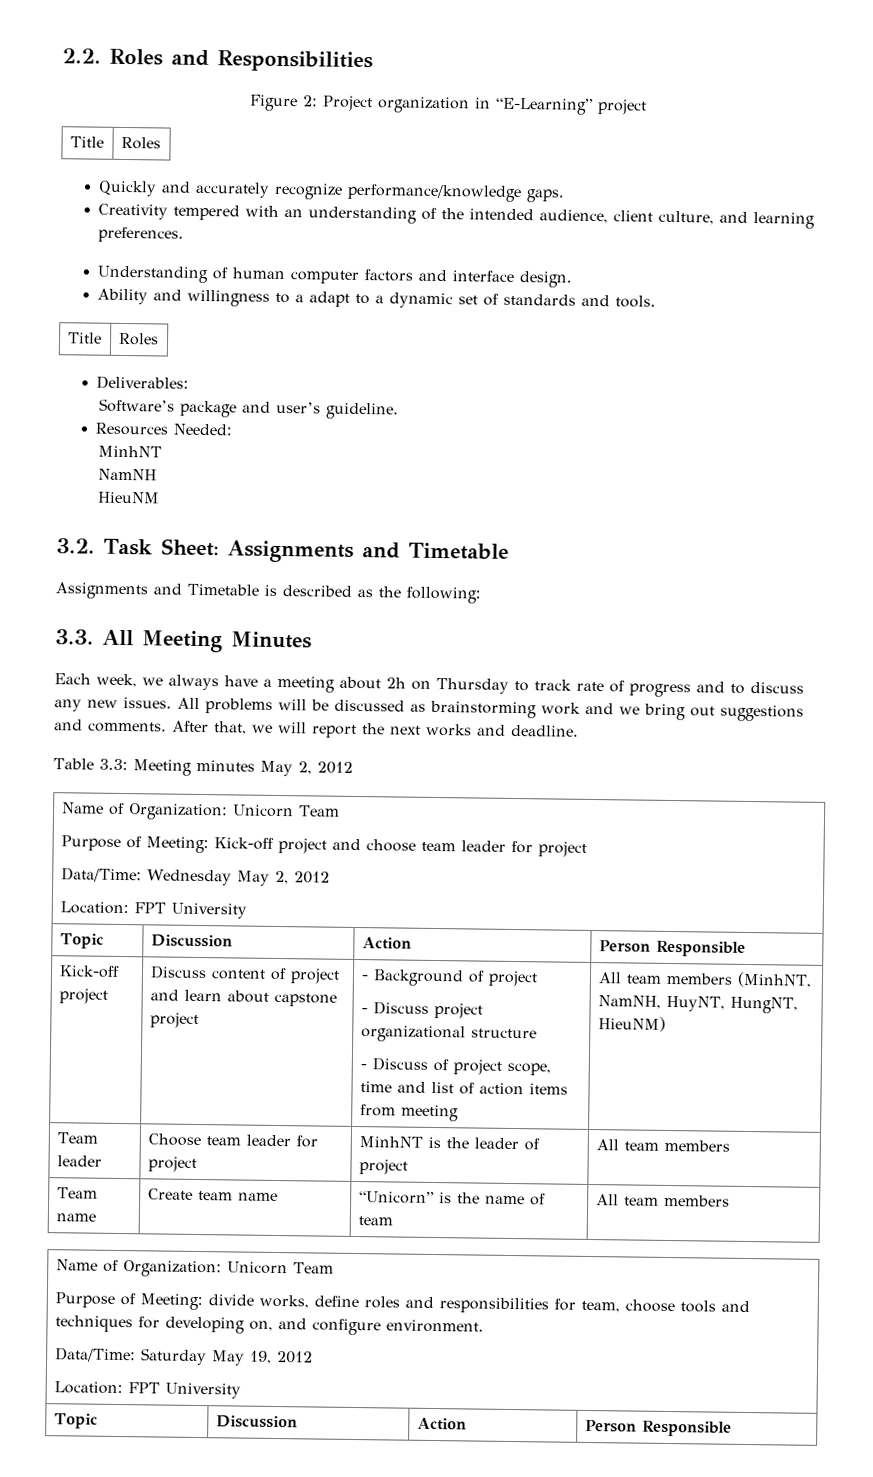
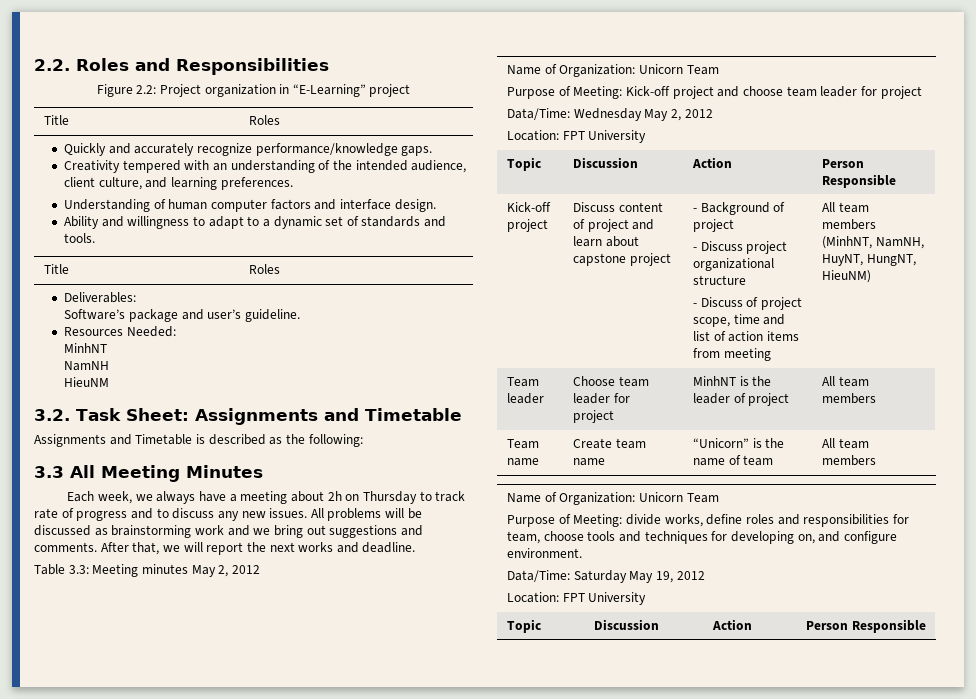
[303,95,318,107] 2: -> [136,85,157,94] 2.2:
[295,294,305,303] a -> (205, 221) none
[55,629,94,645] 3.3. -> [34,466,64,478] 3.3

